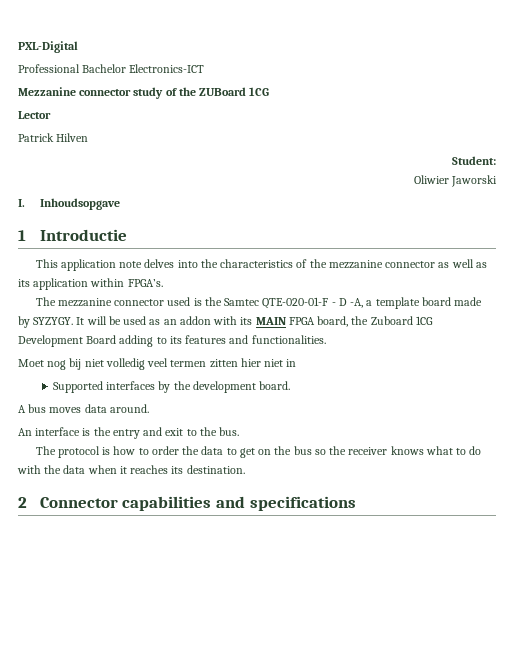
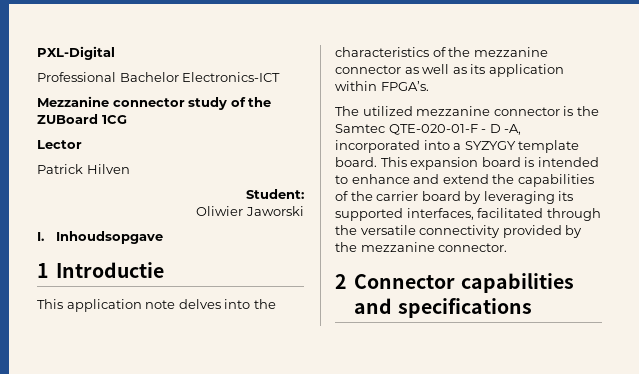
[57,297,191,307] mezzanine connector used -> [362,106,560,116] utilized mezzanine connector
[366,297,483,309] [18,316,433,328] [18,335,326,347] [18,358,297,370] [52,381,291,393] [18,404,149,413] [18,427,240,439] [35,446,482,458] [17,465,245,474] a template board made by SYZYGY. It will be used as an addon with its MAIN FPGA board, the Zuboard 1CG Development Board adding to its features and functionalities. // Moet nog bij niet volledig veel termen zitten hier niet in // Supported interfaces by the development board. // A bus moves data around. // An interface is the entry and exit to the bus. // The protocol is how to order the data to get on the bus so the receiver knows what to do with the data when it reaches its destination. -> [335,140,580,153] [335,157,599,170] [335,174,594,187] [335,191,574,204] [335,208,601,221] [335,225,583,238] [335,242,508,252] incorporated into a SYZYGY template board. This expansion board is intended to enhance and extend the capabilities of the carrier board by leveraging its supported interfaces, facilitated through the versatile connectivity provided by the mezzanine connector.

